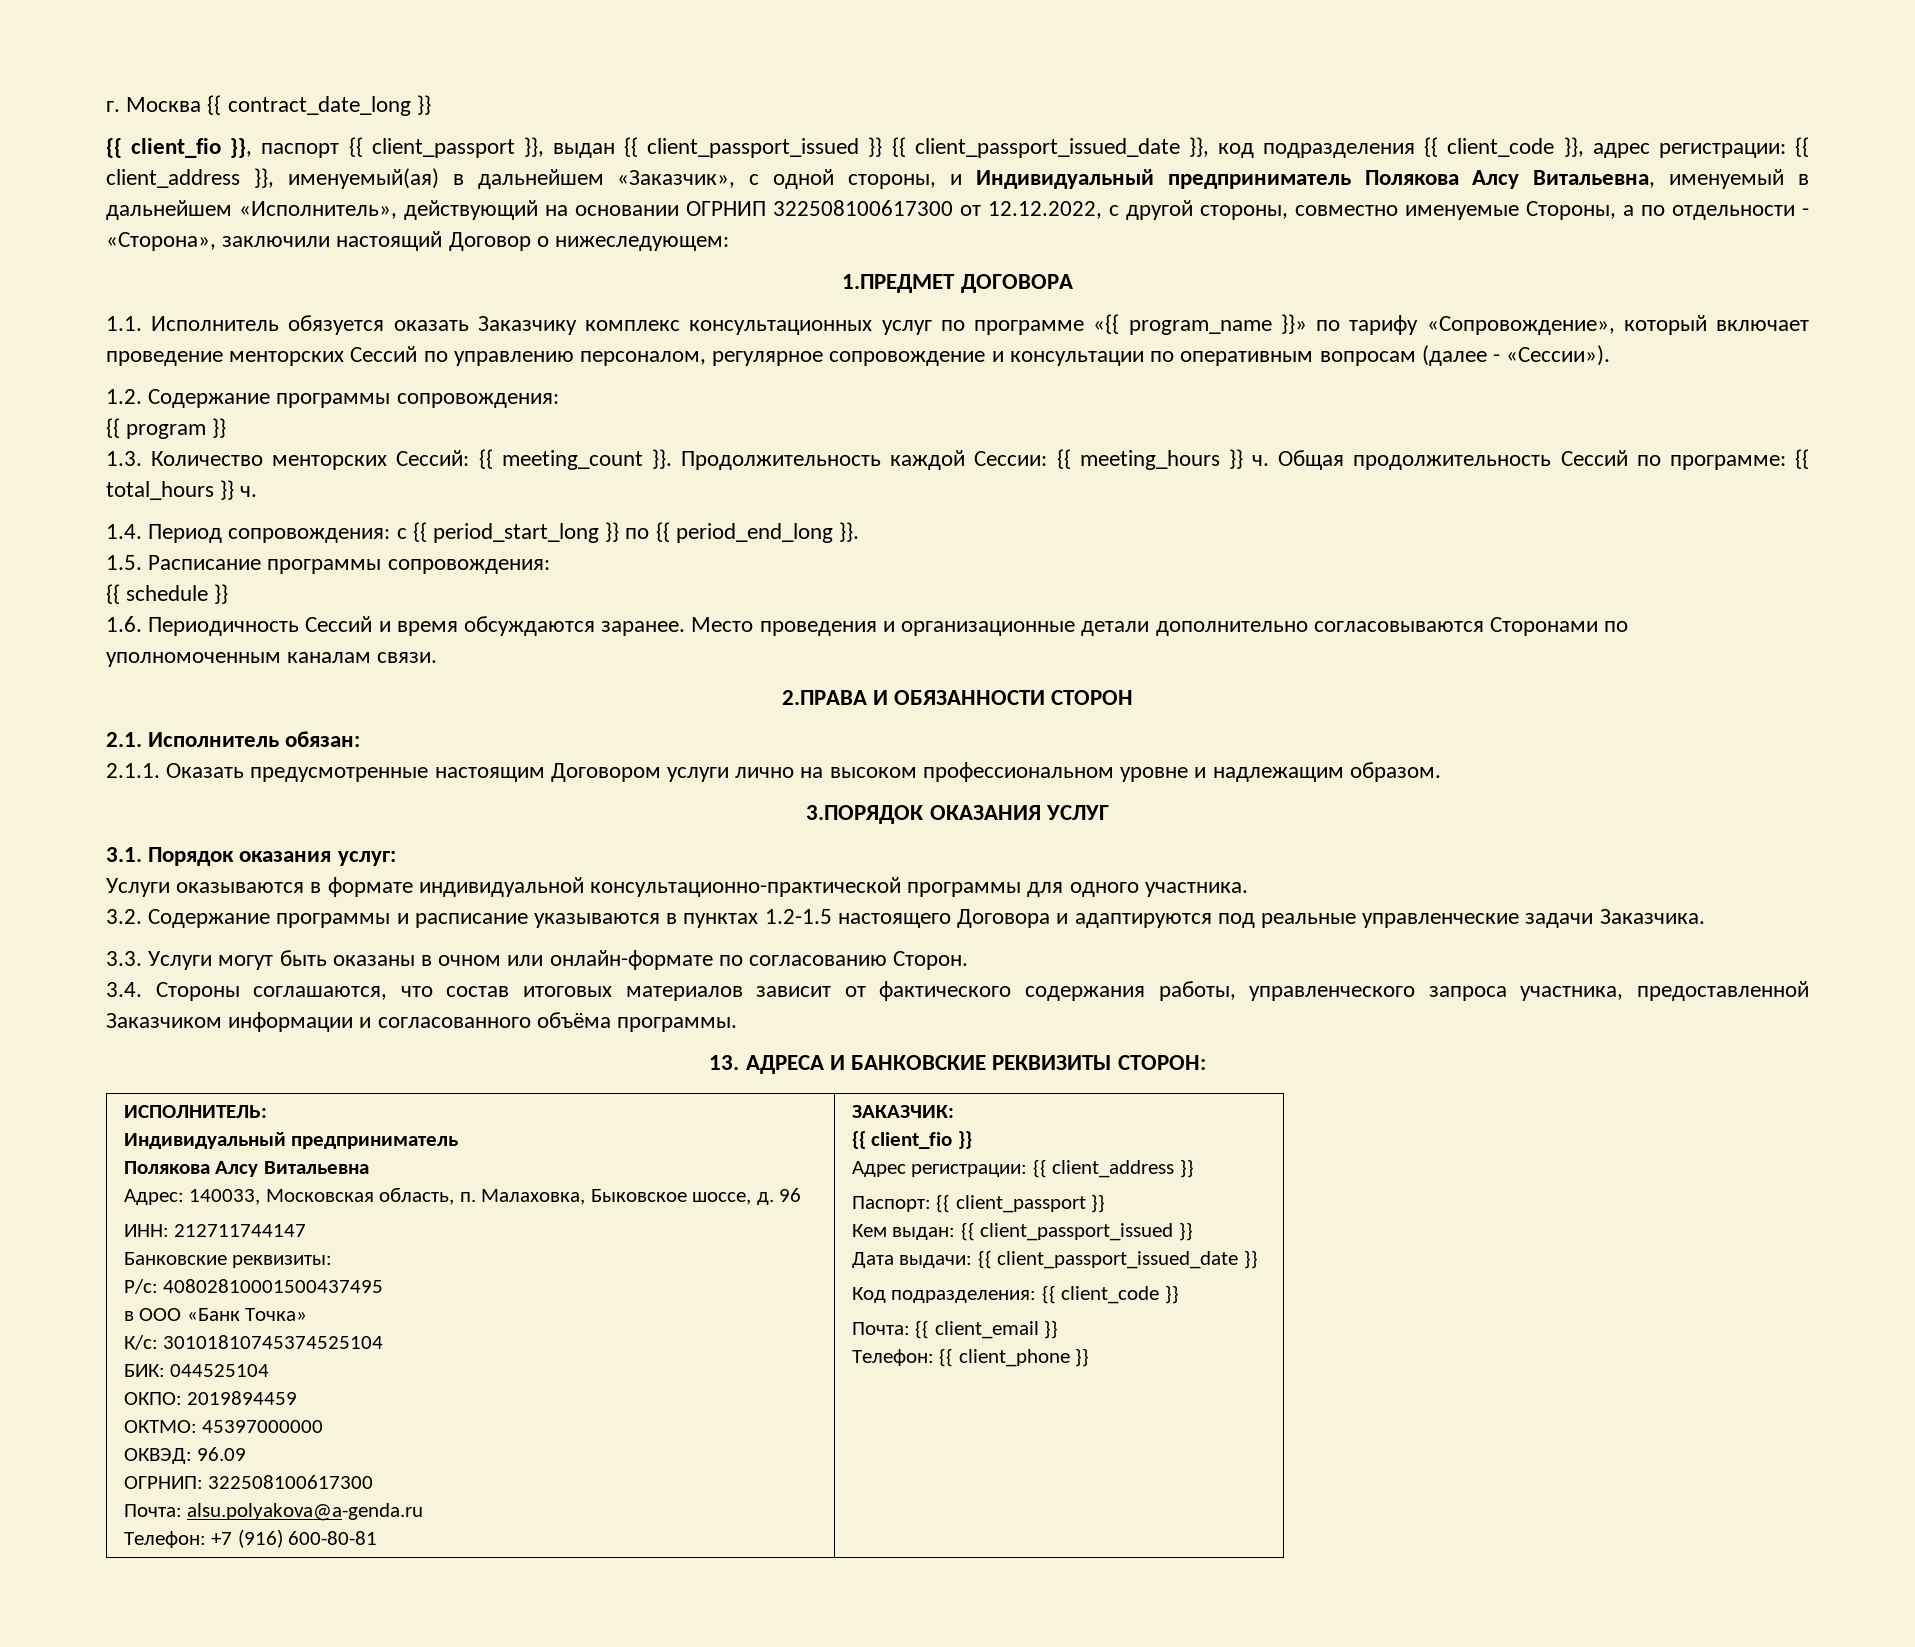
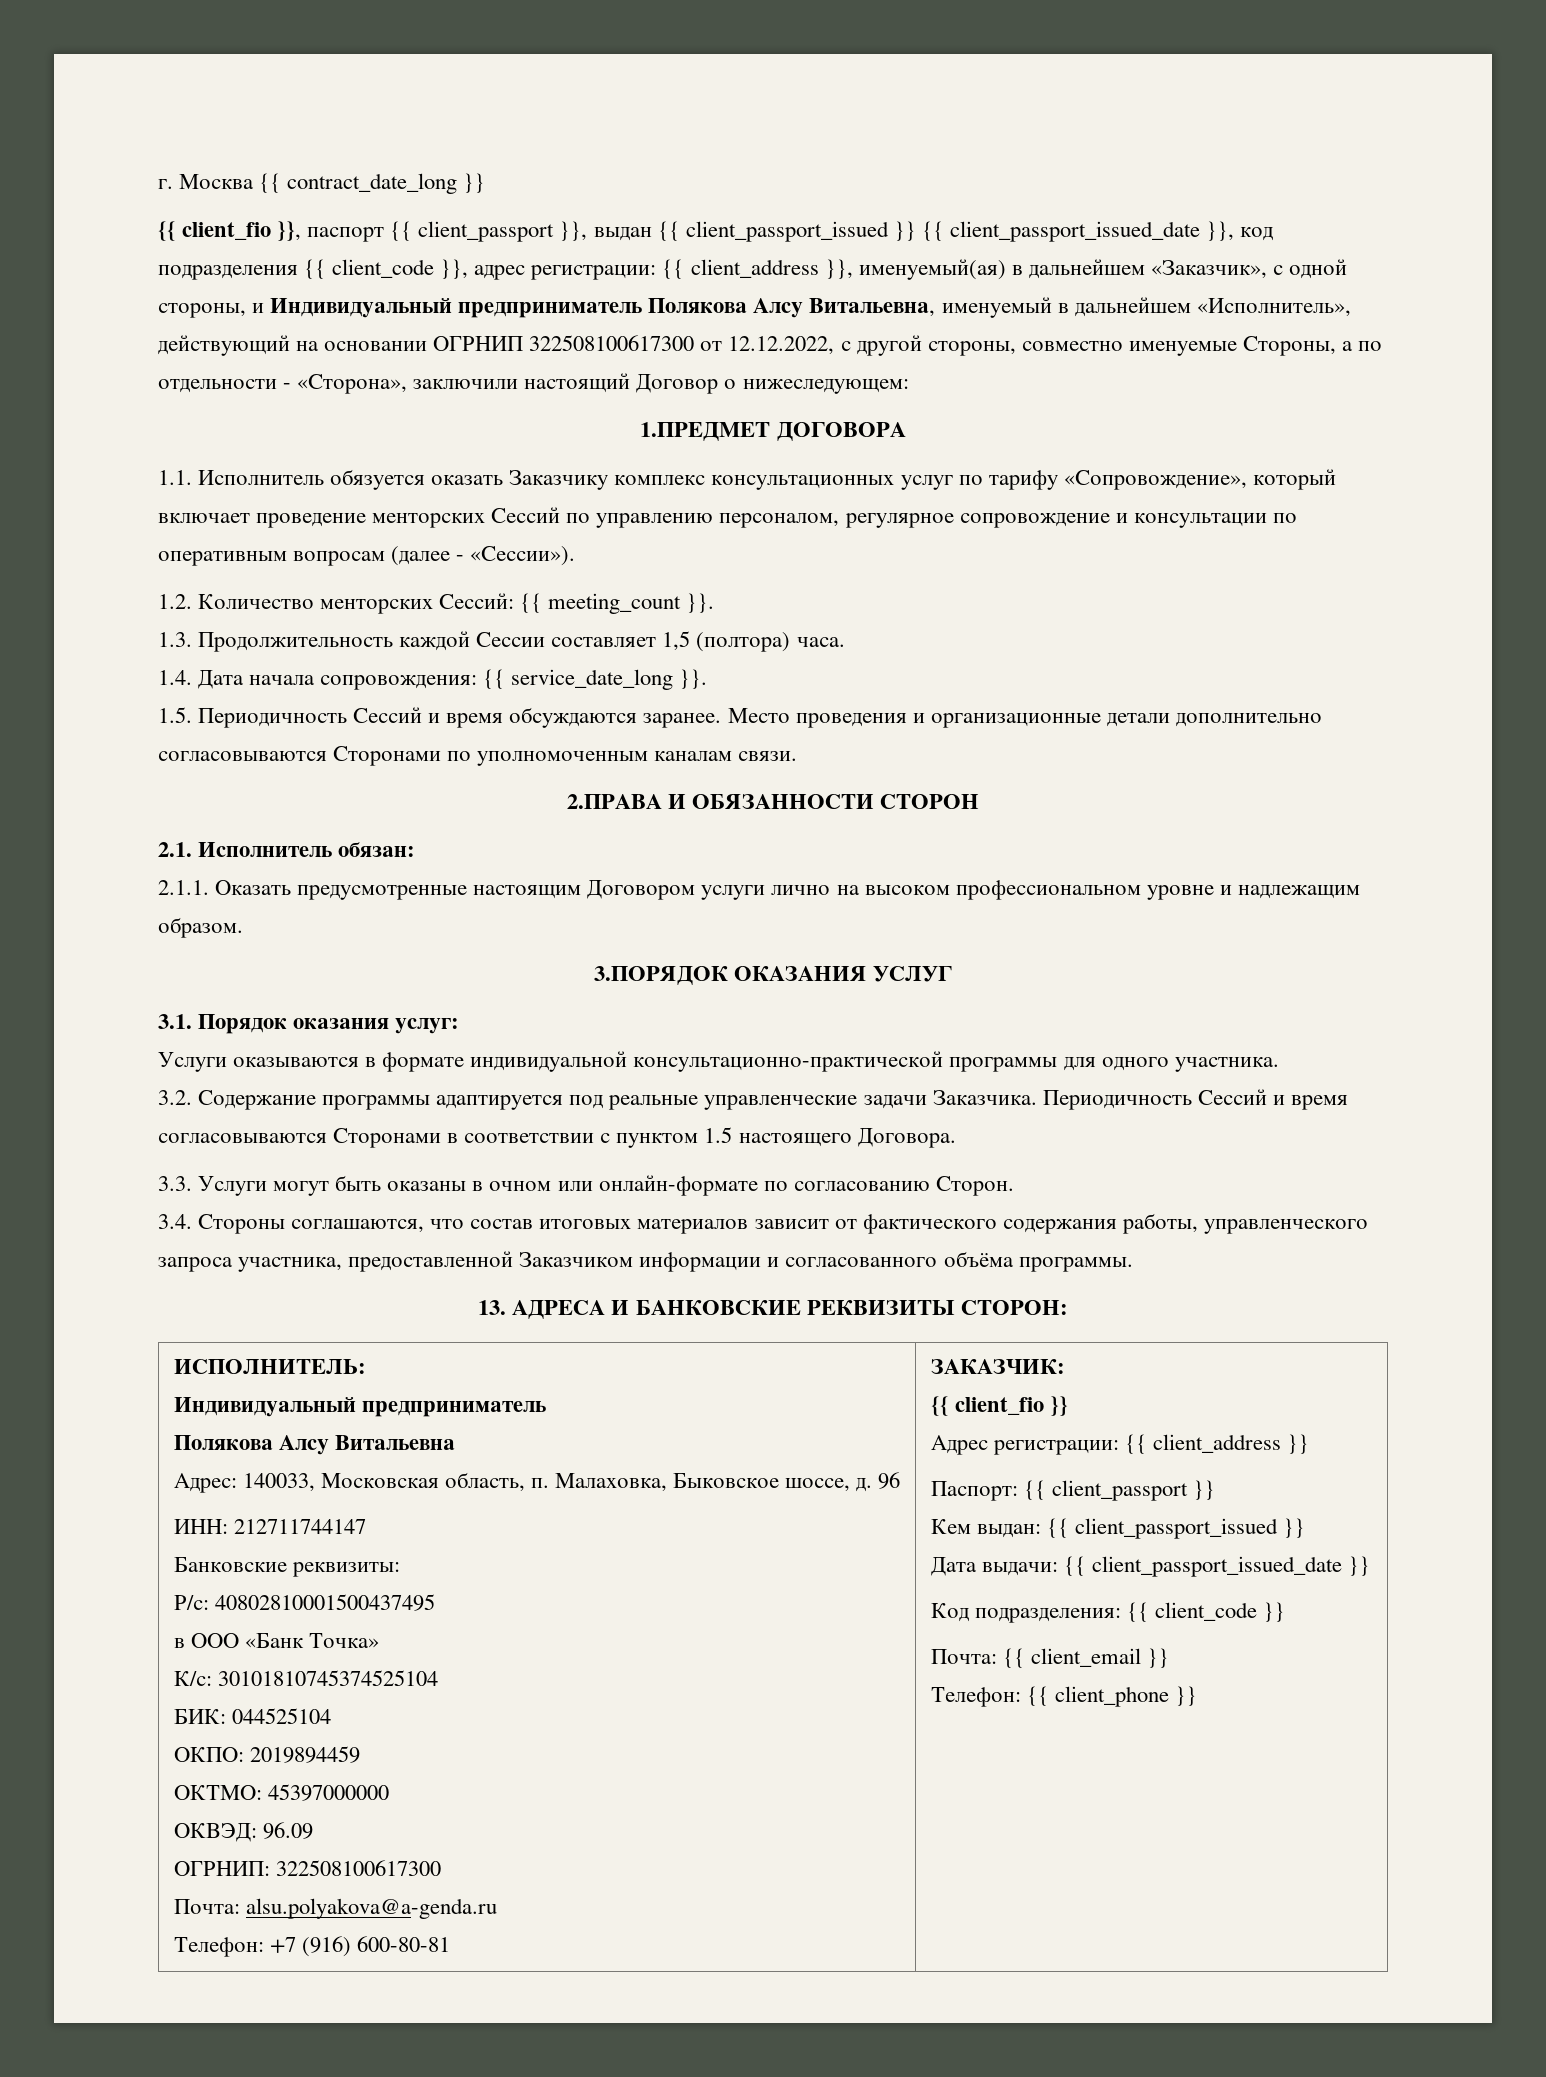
[974,314,1341,335] программе «{{ program_name }}» по -> (983, 480) none
[148,389,559,408] [106,418,227,439] [106,451,142,466] Содержание программы сопровождения: // {{ program }} // 1.3. -> (192, 601) none
(672, 459) none -> [158,632,192,647] // 1.3.
[974,449,1809,470] [106,480,258,500] [106,522,860,543] [106,555,550,574] [106,584,229,604] [106,616,142,632] Сессии: {{ meeting_hours }} ч. Общая продолжительность Сессий по программе: {{ total_hours }} ч. // 1.4. Период сопровождения: с {{ period_start_long }} по {{ period_end_long }}. // 1.5. Расписание программы сопровождения: // {{ schedule }} // 1.6. -> [476,631,845,652] [158,669,708,690] [158,707,192,723] Сессии составляет 1,5 (полтора) часа. // 1.4. Дата начала сопровождения: {{ service_date_long }}. // 1.5.
[396,909,1212,928] и расписание указываются в пунктах 1.2-1.5 настоящего Договора и адаптируются -> [436,1095,564,1110] адаптируется
(1705, 916) none -> [1042,1089,1348,1110] [158,1127,956,1148] Периодичность Сессий и время согласовываются Сторонами в соответствии с пунктом 1.5 настоящего Договора.

